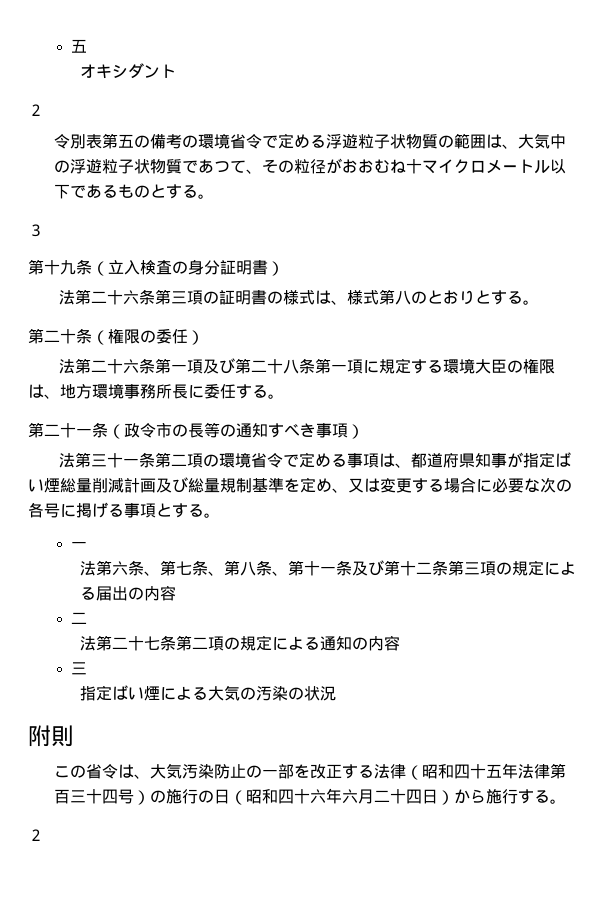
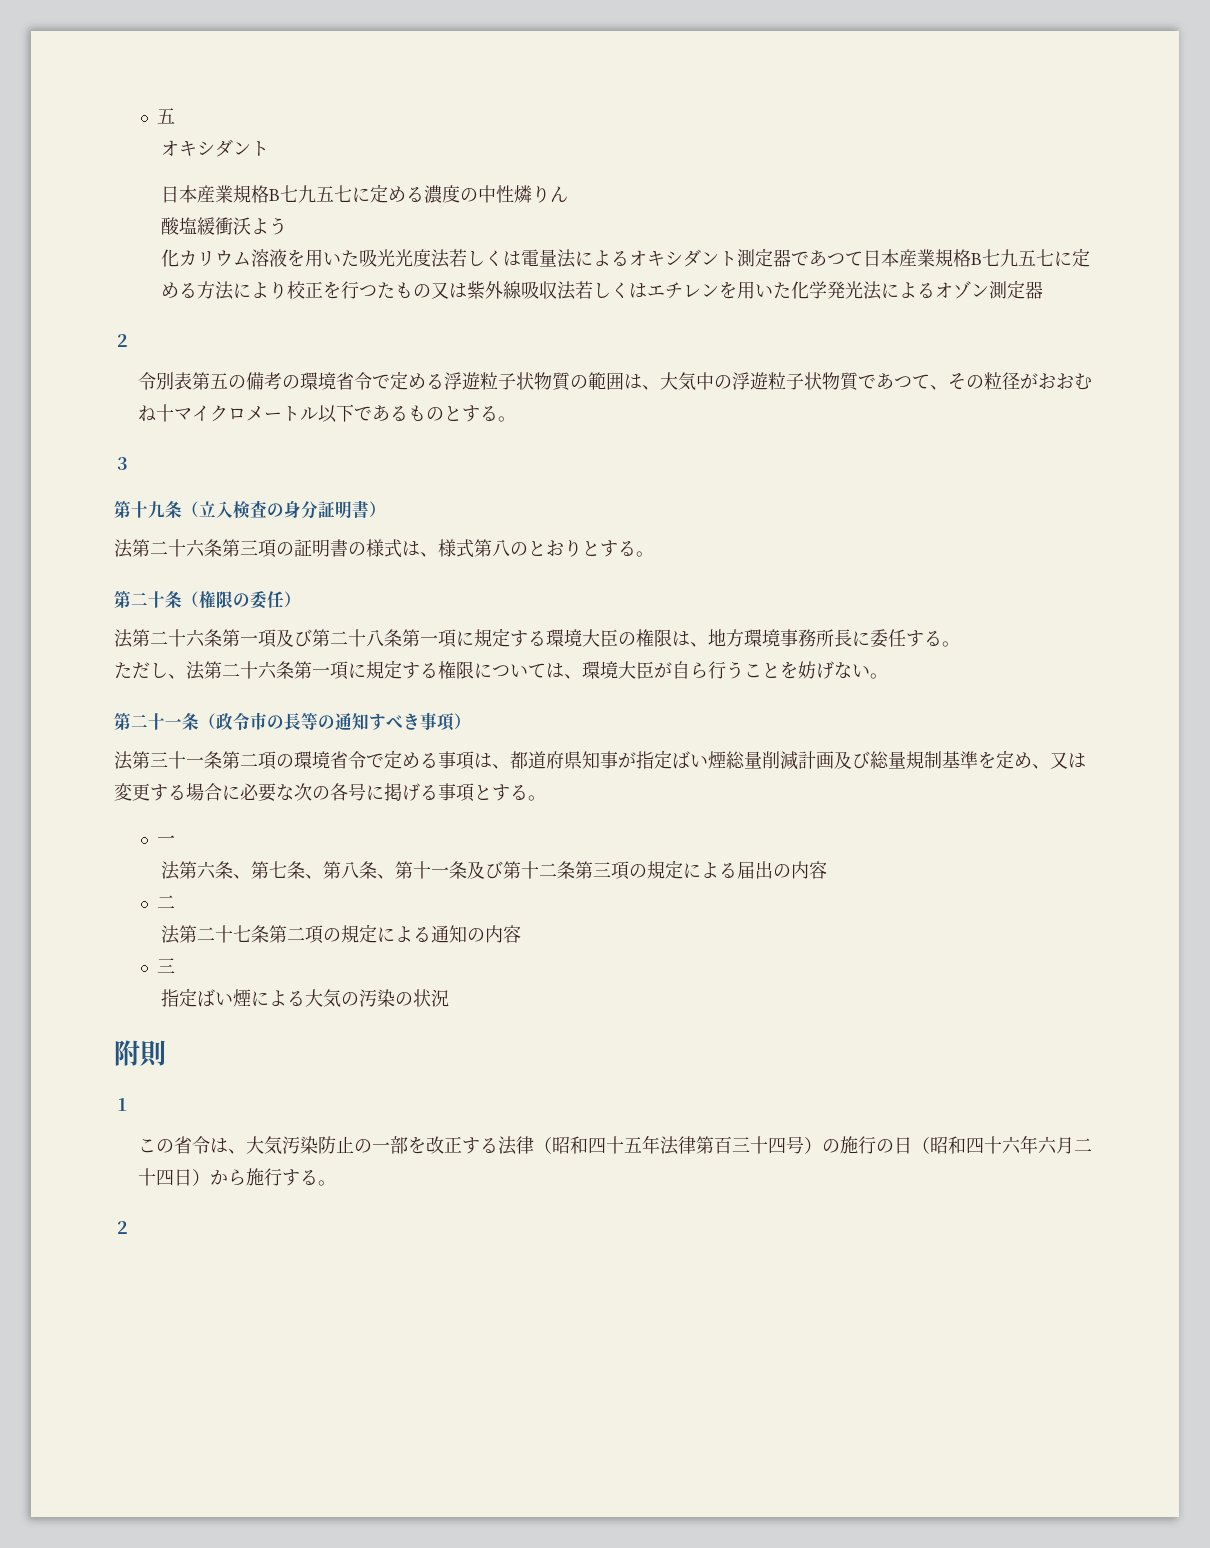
(176, 71) none -> [161,184,569,203] [161,217,288,235] [161,248,1091,268] [161,280,1044,300] // 日本産業規格B七九五七に定める濃度の中性燐りん // 酸塩緩衝沃よう // 化カリウム溶液を用いた吸光光度法若しくは電量法によるオキシダント測定器であつて日本産業規格B七九五七に定める方法により校正を行つたもの又は紫外線吸収法若しくはエチレンを用いた化学発光法によるオゾン測定器
(284, 396) none -> [114,660,888,680] // ただし、法第二十六条第一項に規定する権限については、環境大臣が自ら行うことを妨げない。
(74, 736) none -> [114,1098,131,1111] // １

